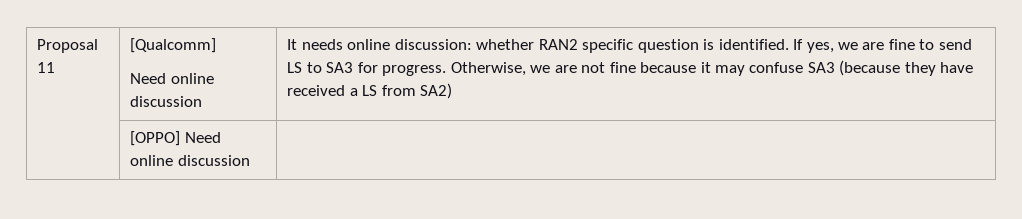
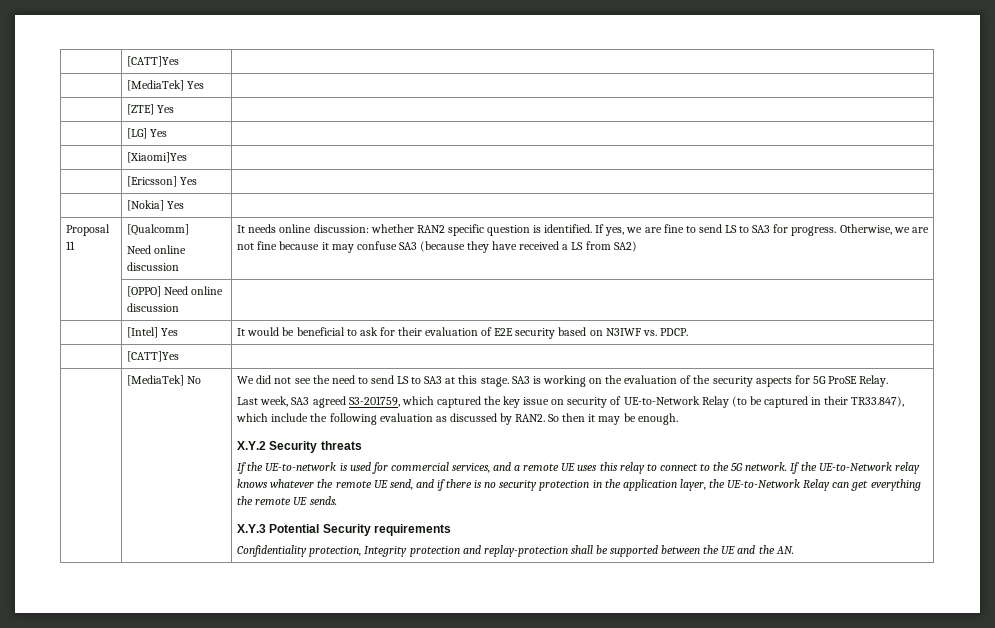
(37, 46) none -> [127,56,180,67] [127,80,205,91] [127,104,175,115] [127,128,168,139] [127,152,188,163] [127,176,198,187] [127,200,185,211] | [CATT]Yes | // | [MediaTek] Yes | // | [ZTE] Yes | // | [LG] Yes | // | [Xiaomi]Yes | // | [Ericsson] Yes | // | [Nokia] Yes | //
(250, 160) none -> [127,327,179,338] [237,327,688,339] [127,351,180,362] [127,375,202,386] [237,375,889,387] [237,396,905,408] [236,413,678,425] [237,441,362,453] [237,462,920,474] [237,479,921,491] [237,496,337,505] [237,524,451,536] [237,545,794,557] // | [Intel] Yes | It would be beneficial to ask for their evaluation of E2E security based on N3IWF vs. PDCP. // | [CATT]Yes | // | [MediaTek] No | We did not see the need to send LS to SA3 at this stage. SA3 is working on the evaluation of the security aspects for 5G ProSE Relay. // Last week, SA3 agreed S3-201759, which captured the key issue on security of UE-to-Network Relay (to be captured in their TR33.847), which include the following evaluation as discussed by RAN2. So then it may be enough. // X.Y.2 Security threats // If the UE-to-network is used for commercial services, and a remote UE uses this relay to connect to the 5G network. If the UE-to-Network relay knows whatever the remote UE send, and if there is no security protection in the application layer, the UE-to-Network Relay can get everything the remote UE sends. // X.Y.3 Potential Security requirements // Confidentiality protection, Integrity protection and replay-protection shall be supported between the UE and the AN.

